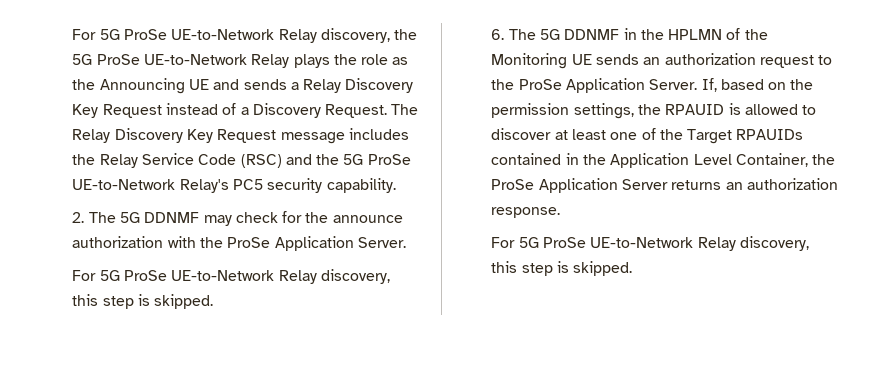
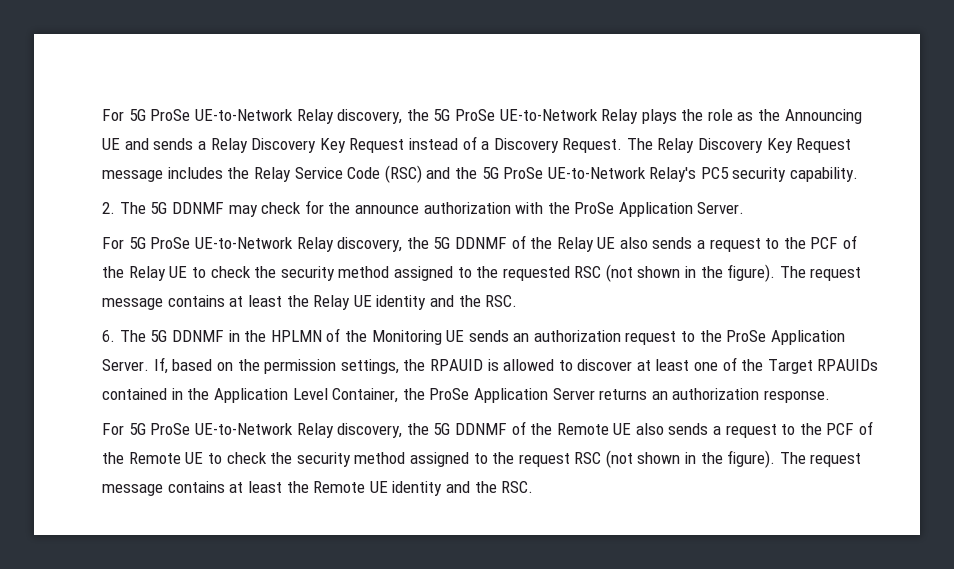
[72,294,214,309] this step is skipped. -> [406,235,857,252] [102,264,862,282] [102,295,518,310] the 5G DDNMF of the Relay UE also sends a request to the PCF of the Relay UE to check the security method assigned to the requested RSC (not shown in the figure). The request message contains at least the Relay UE identity and the RSC.
[491,261,633,276] this step is skipped. -> [406,421,873,438] [102,450,862,468] [102,481,534,496] the 5G DDNMF of the Remote UE also sends a request to the PCF of the Remote UE to check the security method assigned to the request RSC (not shown in the figure). The request message contains at least the Remote UE identity and the RSC.

